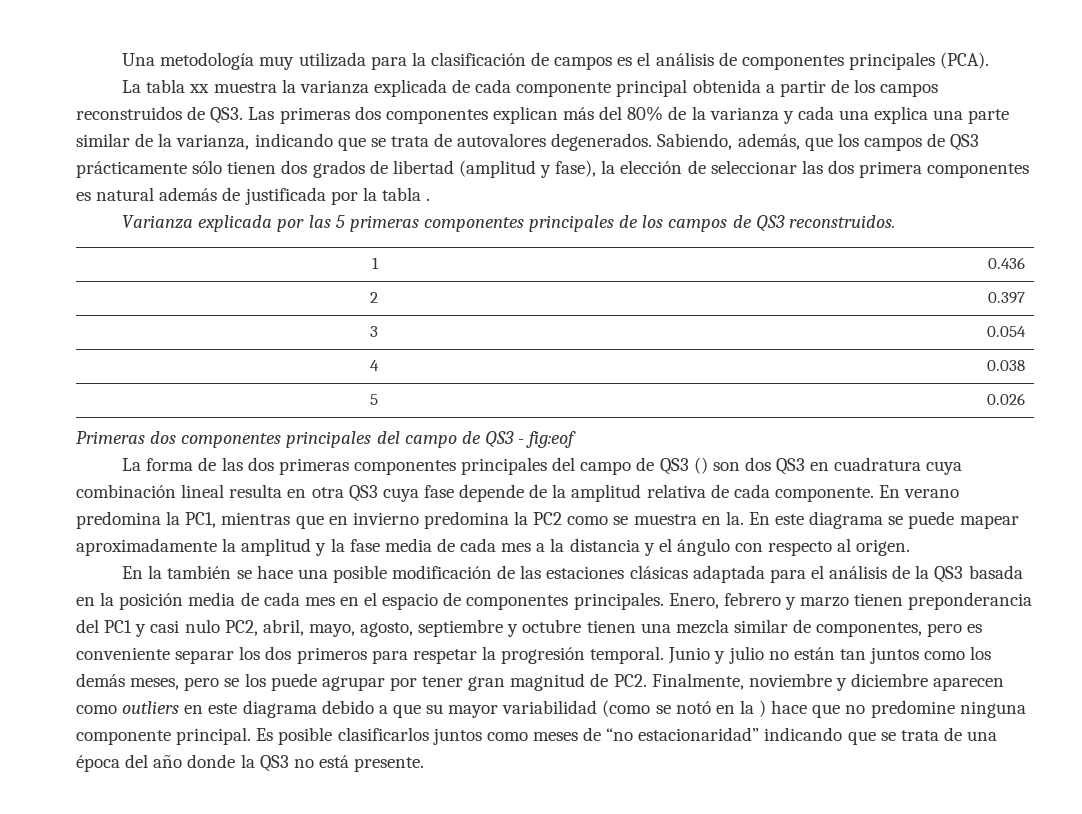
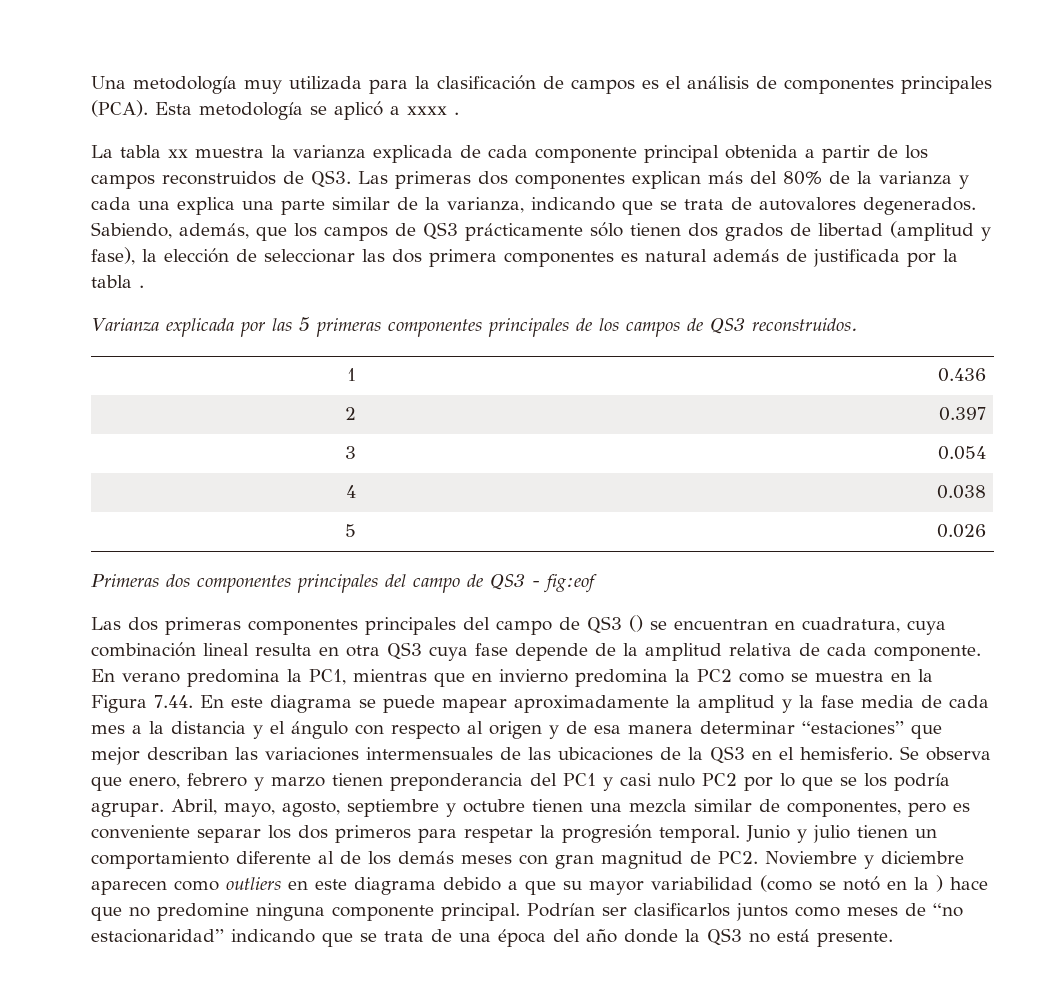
(990, 60) none -> [155,101,459,120] Esta metodología se aplicó a xxxx .
[122,457,243,471] La forma de las -> [91,617,121,630] Las
[712,457,922,475] son dos QS3 en cuadratura -> [650,617,900,633] se encuentran en cuadratura,
[725,511,744,525] la. -> [918,669,933,682] [91,695,193,713] la Figura 7.44.
[856,539,911,556] [122,565,1023,583] [76,592,719,610] origen. // En la también se hace una posible modificación de las estaciones clásicas adaptada para el análisis de la QS3 basada en la posición media de cada mes en el espacio de componentes principales. Enero, -> [489,721,942,739] [91,746,991,765] [91,776,180,791] origen y de esa manera determinar “estaciones” que mejor describan las variaciones intermensuales de las ubicaciones de la QS3 en el hemisferio. Se observa que enero,
[224,619,304,636] PC2, abril, -> [702,773,950,791] [91,799,217,817] PC2 por lo que se los podría agrupar. Abril,
[768,646,992,664] [76,673,464,691] no están tan juntos como los demás meses, pero se los puede agrupar por tener -> [857,825,937,838] [91,851,548,869] tienen un comportamiento diferente al de los demás meses con
[651,673,832,690] Finalmente, noviembre -> [765,851,857,865] Noviembre
[256,727,333,745] Es posible -> [527,903,627,917] Podrían ser

